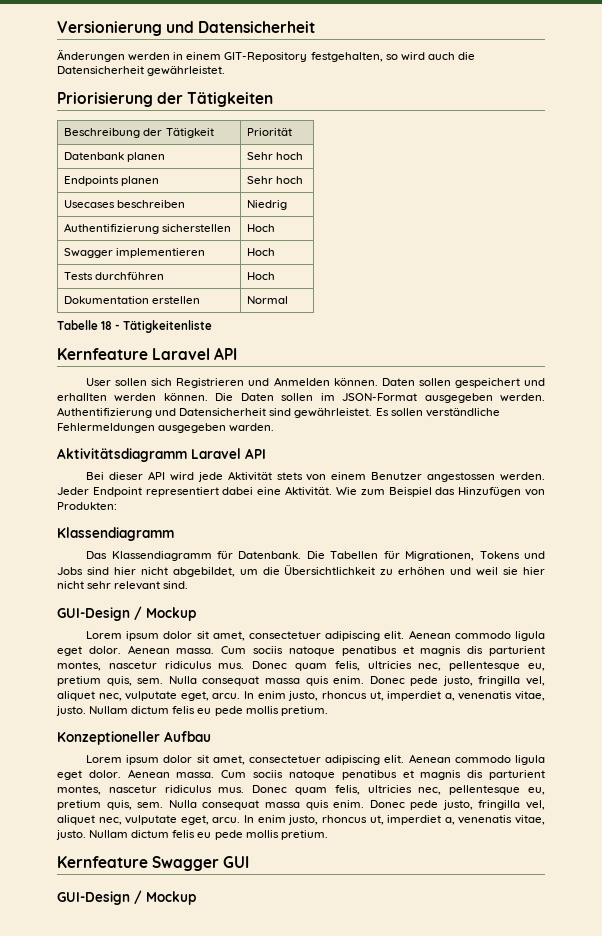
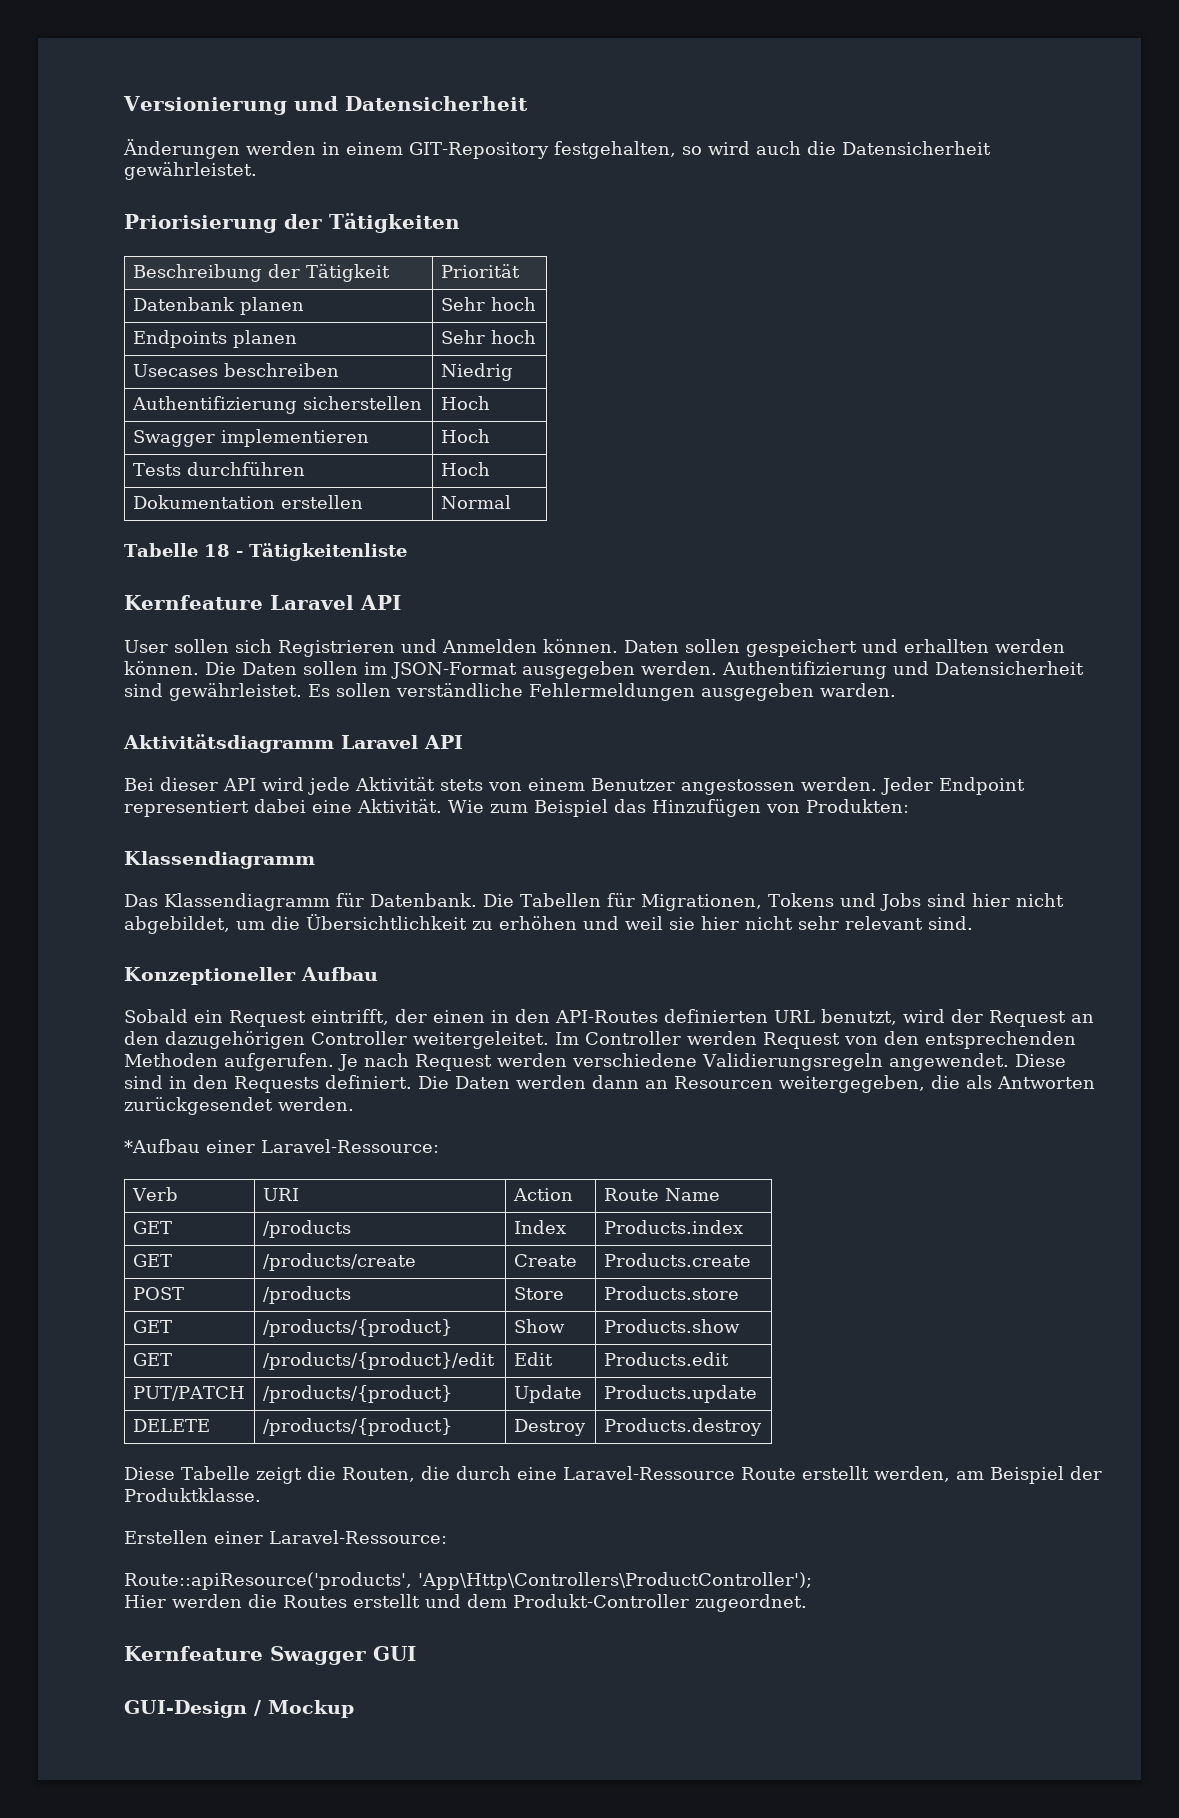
[57,606,196,621] [86,630,545,641] [57,645,545,656] [57,661,545,671] [57,676,545,686] [57,691,546,701] [56,706,328,716] [57,731,211,745] [86,754,545,765] [57,769,545,780] [57,785,545,795] [57,800,545,810] [57,815,546,825] [56,830,328,840] GUI-Design / Mockup // Lorem ipsum dolor sit amet, consectetuer adipiscing elit. Aenean commodo ligula eget dolor. Aenean massa. Cum sociis natoque penatibus et magnis dis parturient montes, nascetur ridiculus mus. Donec quam felis, ultricies nec, pellentesque eu, pretium quis, sem. Nulla consequat massa quis enim. Donec pede justo, fringilla vel, aliquet nec, vulputate eget, arcu. In enim justo, rhoncus ut, imperdiet a, venenatis vitae, justo. Nullam dictum felis eu pede mollis pretium. // Konzeptioneller Aufbau // Lorem ipsum dolor sit amet, consectetuer adipiscing elit. Aenean commodo ligula eget dolor. Aenean massa. Cum sociis natoque penatibus et magnis dis parturient montes, nascetur ridiculus mus. Donec quam felis, ultricies nec, pellentesque eu, pretium quis, sem. Nulla consequat massa quis enim. Donec pede justo, fringilla vel, aliquet nec, vulputate eget, arcu. In enim justo, rhoncus ut, imperdiet a, venenatis vitae, justo. Nullam dictum felis eu pede mollis pretium. -> [124,967,378,985] [124,1009,1094,1027] [124,1031,1076,1049] [124,1053,1066,1071] [124,1075,1095,1093] [124,1097,354,1115] [124,1139,439,1153] [132,1187,179,1201] [263,1188,300,1201] [513,1188,574,1201] [604,1188,721,1201] [133,1221,173,1234] [263,1220,352,1238] [514,1220,567,1234] [604,1220,744,1234] [133,1254,173,1267] [263,1253,417,1271] [514,1254,578,1267] [604,1253,752,1267] [133,1287,185,1300] [263,1286,352,1304] [514,1287,565,1300] [604,1286,740,1300] [133,1320,173,1333] [263,1319,453,1337] [514,1319,566,1333] [604,1319,741,1333] [133,1353,173,1366] [263,1352,496,1370] [514,1352,554,1366] [604,1352,730,1366] [133,1386,246,1401] [263,1385,453,1403] [514,1385,583,1403] [604,1385,758,1403] [133,1419,211,1432] [263,1418,453,1436] [514,1419,587,1436] [604,1418,763,1436] [124,1466,1102,1484] [124,1488,261,1502] [124,1530,447,1544] [124,1572,812,1590] [124,1594,807,1612] Konzeptioneller Aufbau // Sobald ein Request eintrifft, der einen in den API-Routes definierten URL benutzt, wird der Request an den dazugehörigen Controller weitergeleitet. Im Controller werden Request von den entsprechenden Methoden aufgerufen. Je nach Request werden verschiedene Validierungsregeln angewendet. Diese sind in den Requests definiert. Die Daten werden dann an Resourcen weitergegeben, die als Antworten zurückgesendet werden. // *Aufbau einer Laravel-Ressource: // Verb | URI | Action | Route Name // GET | /products | Index | Products.index // GET | /products/create | Create | Products.create // POST | /products | Store | Products.store // GET | /products/{product} | Show | Products.show // GET | /products/{product}/edit | Edit | Products.edit // PUT/PATCH | /products/{product} | Update | Products.update // DELETE | /products/{product} | Destroy | Products.destroy // Diese Tabelle zeigt die Routen, die durch eine Laravel-Ressource Route erstellt werden, am Beispiel der Produktklasse. // Erstellen einer Laravel-Ressource: // Route::apiResource('products', 'App\Http\Controllers\ProductController'); // Hier werden die Routes erstellt und dem Produkt-Controller zugeordnet.

